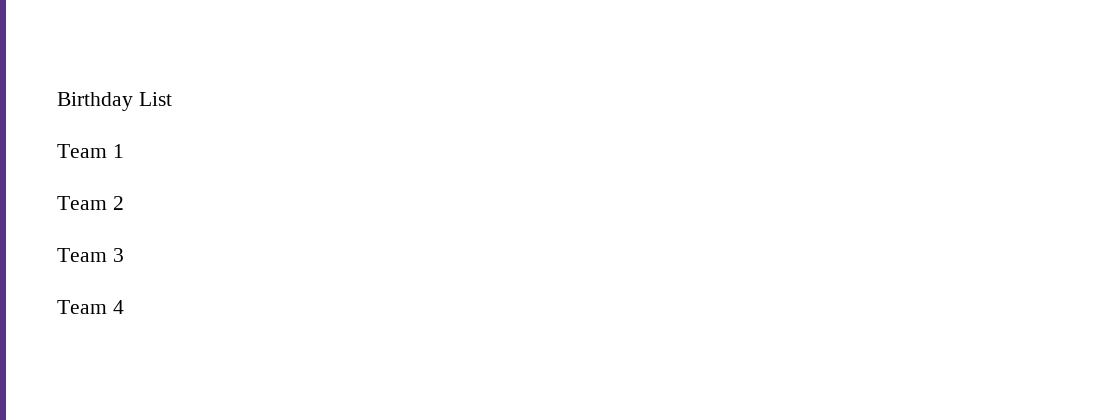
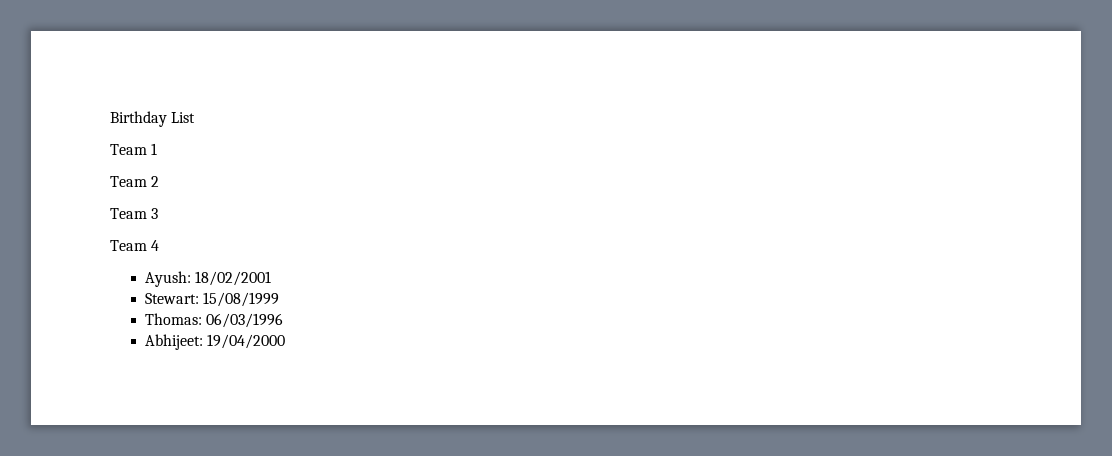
(124, 307) none -> [144,271,272,287] [144,292,280,307] [144,313,284,328] [144,334,286,350] // Ayush: 18/02/2001 // Stewart: 15/08/1999 // Thomas: 06/03/1996 // Abhijeet: 19/04/2000

